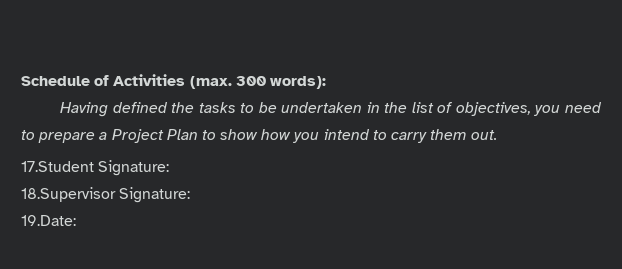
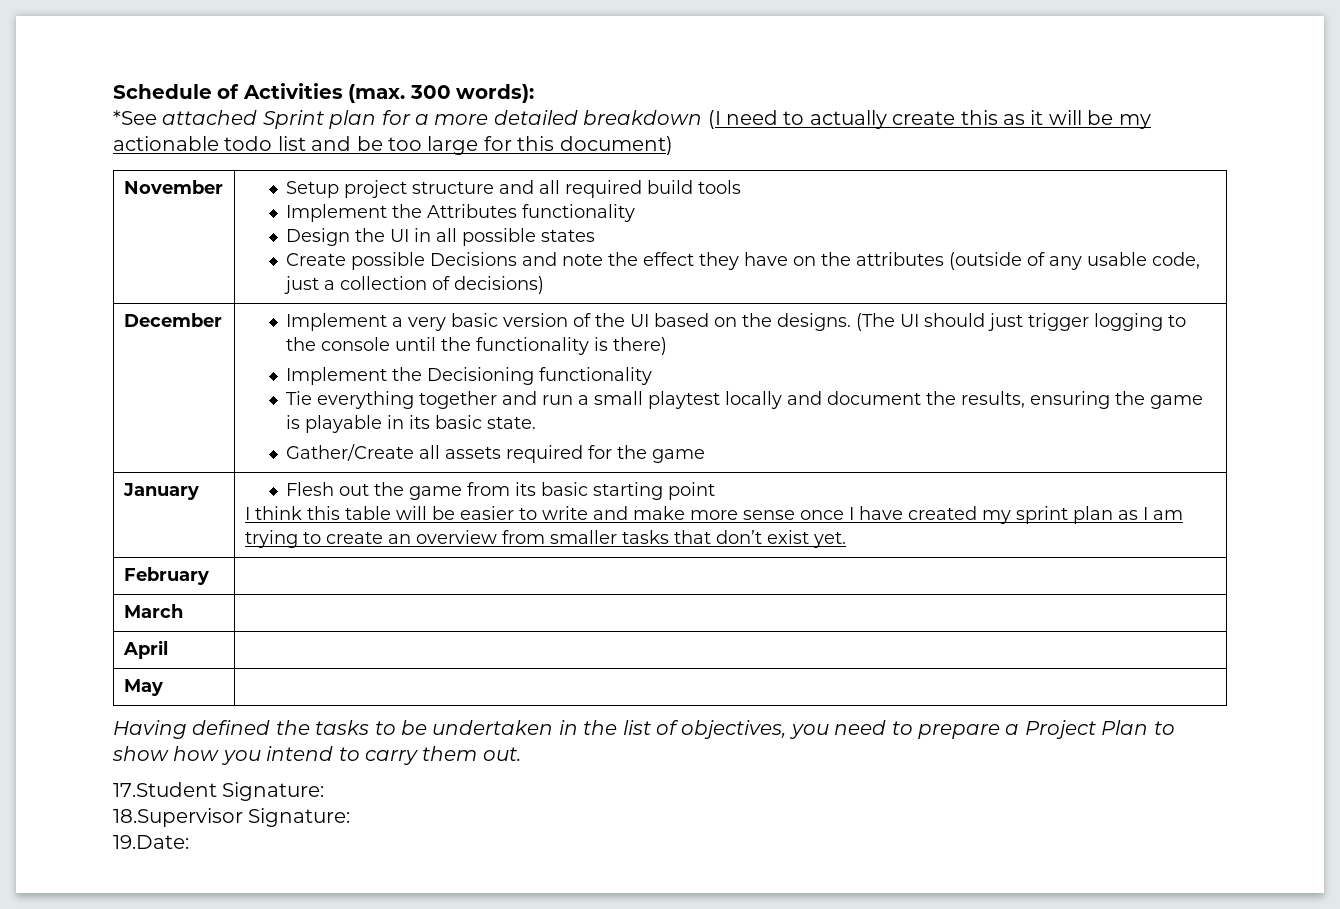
(326, 82) none -> [113,110,1151,129] [113,136,673,155] [123,180,223,194] [286,180,742,198] [286,204,636,222] [286,228,596,246] [286,252,1201,270] [284,276,545,294] [123,313,222,327] [286,313,1187,331] [286,337,668,355] [286,367,653,385] [286,391,1204,409] [286,415,537,433] [286,444,706,463] [122,483,199,500] [286,482,716,500] [244,506,1183,524] [244,530,846,548] [123,567,209,585] [123,604,183,618] [122,640,168,659] [123,679,163,696] // *See attached Sprint plan for a more detailed breakdown (I need to actually create this as it will be my actionable todo list and be too large for this document) // November | Setup project structure and all required build tools // Implement the Attributes functionality // Design the UI in all possible states // Create possible Decisions and note the effect they have on the attributes (outside of any usable code, just a collection of decisions) // December | Implement a very basic version of the UI based on the designs. (The UI should just trigger logging to the console until the functionality is there) // Implement the Decisioning functionality // Tie everything together and run a small playtest locally and document the results, ensuring the game is playable in its basic state. // Gather/Create all assets required for the game // January | Flesh out the game from its basic starting point // I think this table will be easier to write and make more sense once I have created my sprint plan as I am trying to create an overview from smaller tasks that don’t exist yet. // February | // March | // April | // May |

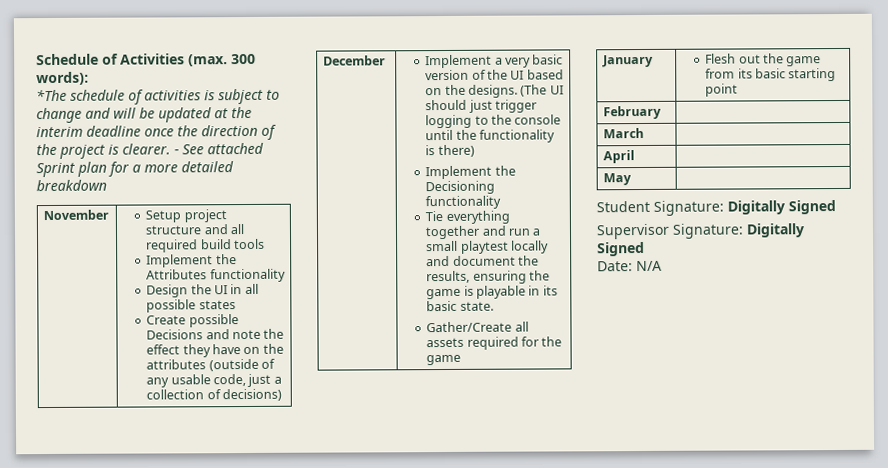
[113,110,157,125] *See -> [36,88,280,105] [36,106,252,124] [36,124,277,140] [36,143,204,159] *The schedule of activities is subject to change and will be updated at the interim deadline once the direction of the project is clearer. - See
[707,110,1151,129] [113,136,673,155] (I need to actually create this as it will be my actionable todo list and be too large for this document) -> (107, 185) none
[244,506,1183,524] [244,530,846,548] [123,567,209,585] [123,604,183,618] [122,640,168,659] [123,679,163,696] [113,720,1175,739] [112,746,521,765] [113,782,325,801] [113,808,351,827] [113,835,189,849] // I think this table will be easier to write and make more sense once I have created my sprint plan as I am trying to create an overview from smaller tasks that don’t exist yet. // February | // March | // April | // May | // Having defined the tasks to be undertaken in the list of objectives, you need to prepare a Project Plan to show how you intend to carry them out. // 17.Student Signature: // 18.Supervisor Signature: // 19.Date: -> [602,105,662,120] [602,127,644,139] [602,150,635,164] [602,173,632,186] [596,200,836,216] [596,223,805,240] [597,241,645,257] [597,260,662,272] // February | // March | // April | // May | // Student Signature: Digitally Signed // Supervisor Signature: Digitally Signed // Date: N/A

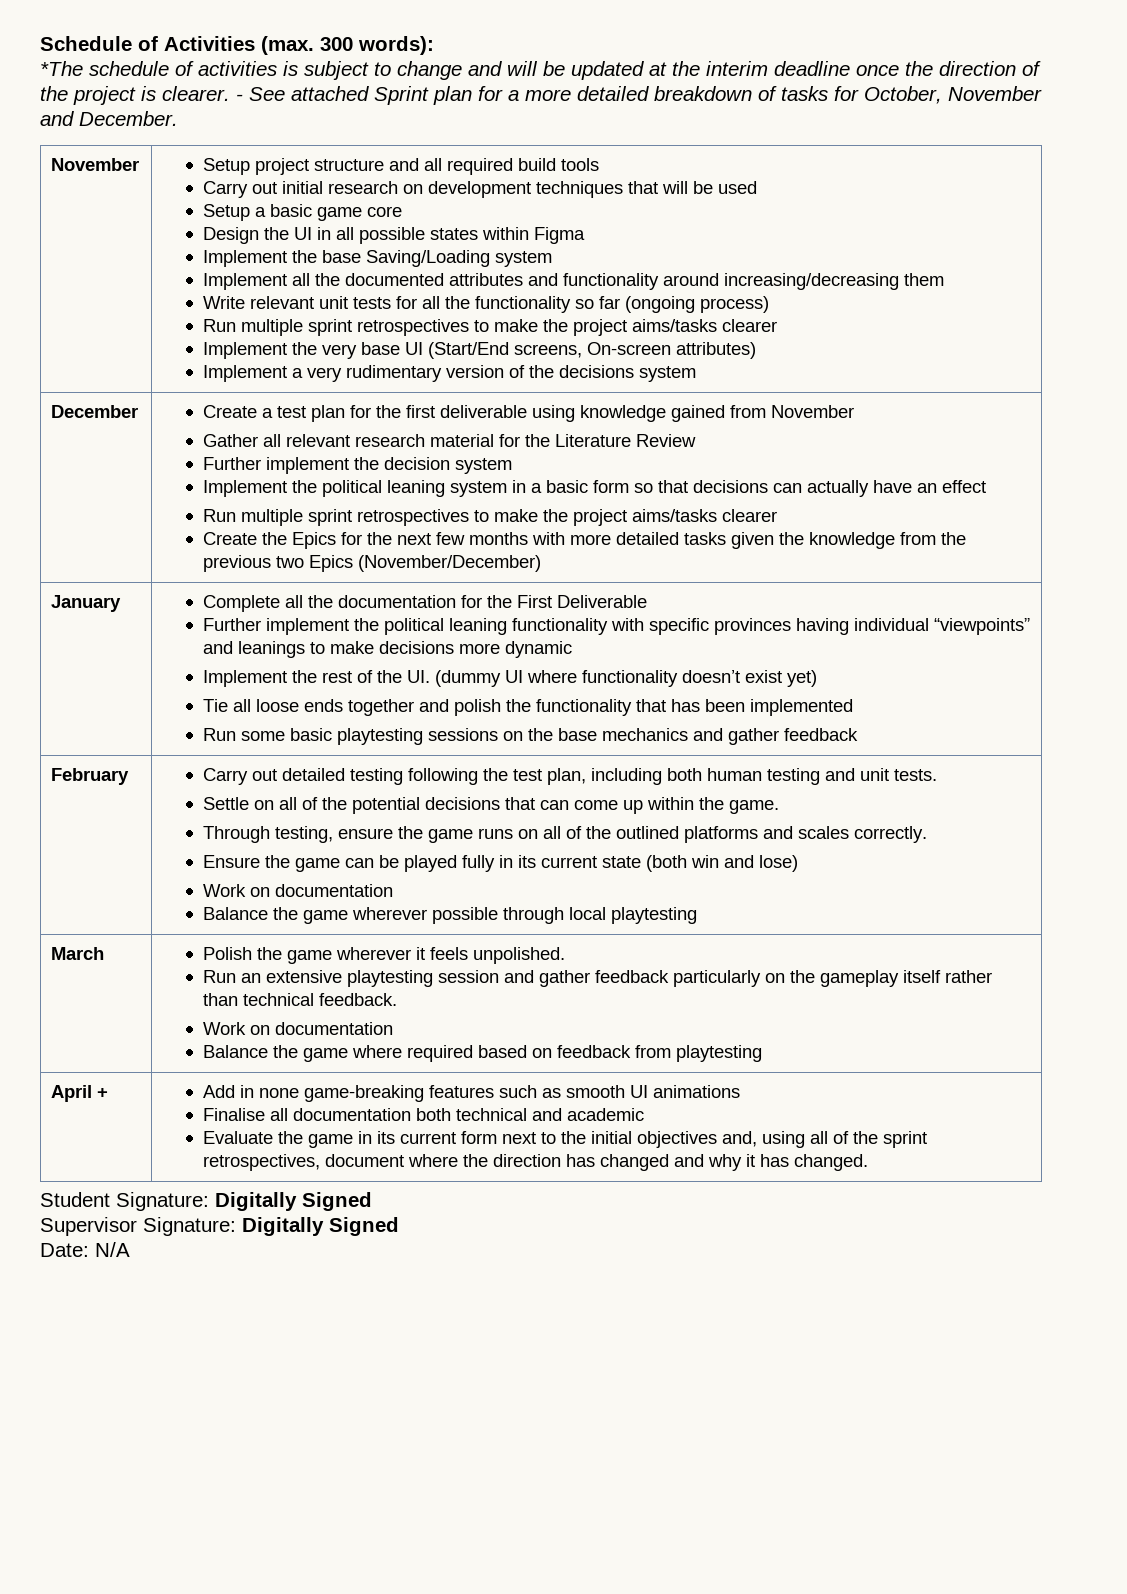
(107, 185) none -> [758,86,1042,104] [40,111,178,126] of tasks for October, November and December.
[146,254,237,268] [146,268,286,283] Implement the Attributes functionality -> [202,181,757,198] [202,204,402,221] Carry out initial research on development techniques that will be used // Setup a basic game core
[146,314,239,328] [146,328,285,340] [146,343,284,358] [146,358,275,372] [146,373,282,388] [146,388,282,402] [322,55,386,66] [425,54,564,69] [425,69,564,81] [425,84,564,98] [425,99,537,113] [425,114,562,129] [425,129,555,143] [425,144,475,158] [425,165,516,180] [425,180,496,195] [425,195,502,210] [425,210,510,224] [425,225,542,240] [426,240,549,254] [426,255,539,267] [426,270,550,284] [426,285,558,300] [426,300,494,312] [426,321,529,333] [426,336,563,350] [426,354,462,366] [601,54,654,68] [705,53,822,67] [705,68,837,82] [705,83,739,97] [602,105,662,120] [602,127,644,139] [602,150,635,164] [602,173,632,186] // Create possible Decisions and note the effect they have on the attributes (outside of any usable code, just a collection of decisions) // December | Implement a very basic version of the UI based on the designs. (The UI should just trigger logging to the console until the functionality is there) // Implement the Decisioning functionality // Tie everything together and run a small playtest locally and document the results, ensuring the game is playable in its basic state. // Gather/Create all assets required for the game // January | Flesh out the game from its basic starting point // February | // March | // April | // May | -> [481,227,585,244] [202,250,552,267] [202,273,944,290] [202,296,769,313] [202,319,777,336] [202,342,756,359] [202,365,696,382] [51,405,139,418] [202,405,854,422] [202,434,696,447] [202,457,512,474] [202,480,986,497] [202,509,777,526] [202,532,966,549] [202,555,541,572] [51,595,122,612] [202,595,647,612] [202,618,1030,635] [202,641,572,658] [202,670,817,687] [202,699,853,716] [202,728,858,745] [51,768,130,785] [202,768,937,785] [202,797,779,814] [202,826,927,843] [202,855,798,872] [202,884,393,897] [202,907,697,924] [51,947,105,960] [202,947,565,964] [202,970,992,987] [202,993,397,1006] [202,1022,393,1035] [202,1045,762,1062] [51,1085,109,1102] [202,1085,740,1102] [202,1108,644,1121] [202,1131,927,1148] [202,1154,868,1171] within Figma // Implement the base Saving/Loading system // Implement all the documented attributes and functionality around increasing/decreasing them // Write relevant unit tests for all the functionality so far (ongoing process) // Run multiple sprint retrospectives to make the project aims/tasks clearer // Implement the very base UI (Start/End screens, On-screen attributes) // Implement a very rudimentary version of the decisions system // December | Create a test plan for the first deliverable using knowledge gained from November // Gather all relevant research material for the Literature Review // Further implement the decision system // Implement the political leaning system in a basic form so that decisions can actually have an effect // Run multiple sprint retrospectives to make the project aims/tasks clearer // Create the Epics for the next few months with more detailed tasks given the knowledge from the previous two Epics (November/December) // January | Complete all the documentation for the First Deliverable // Further implement the political leaning functionality with specific provinces having individual “viewpoints” and leanings to make decisions more dynamic // Implement the rest of the UI. (dummy UI where functionality doesn’t exist yet) // Tie all loose ends together and polish the functionality that has been implemented // Run some basic playtesting sessions on the base mechanics and gather feedback // February | Carry out detailed testing following the test plan, including both human testing and unit tests. // Settle on all of the potential decisions that can come up within the game. // Through testing, ensure the game runs on all of the outlined platforms and scales correctly. // Ensure the game can be played fully in its current state (both win and lose) // Work on documentation // Balance the game wherever possible through local playtesting // March | Polish the game wherever it feels unpolished. // Run an extensive playtesting session and gather feedback particularly on the gameplay itself rather than technical feedback. // Work on documentation // Balance the game where required based on feedback from playtesting // April + | Add in none game-breaking features such as smooth UI animations // Finalise all documentation both technical and academic // Evaluate the game in its current form next to the initial objectives and, using all of the sprint retrospectives, document where the direction has changed and why it has changed.

